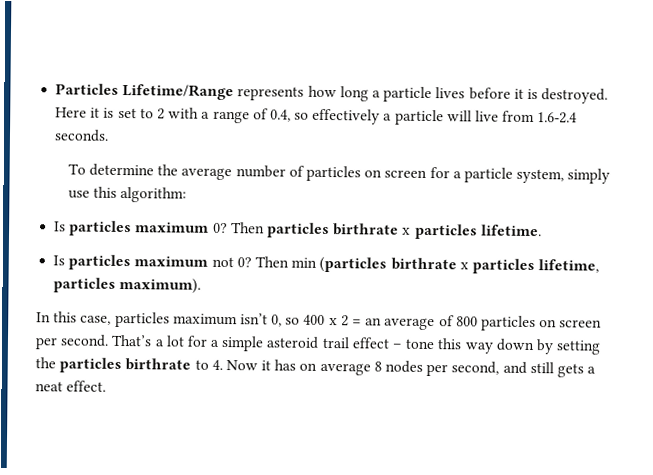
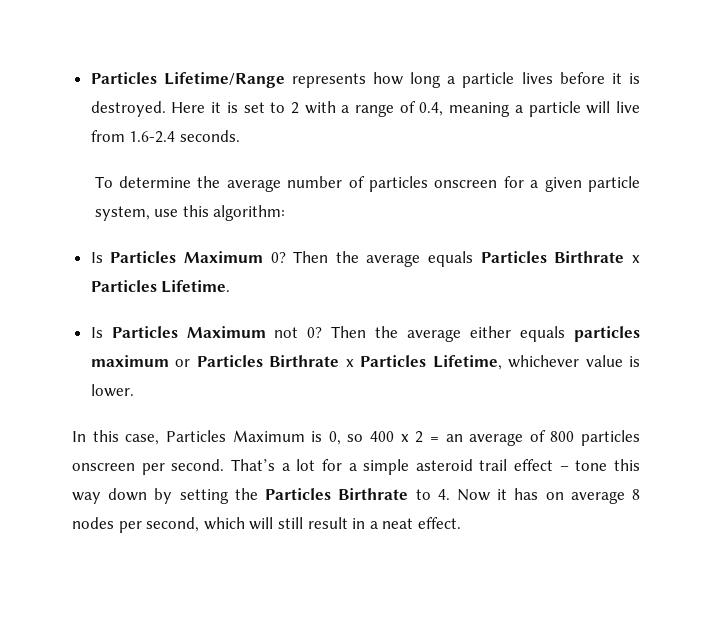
[294,108,381,125] so effectively -> [449,102,511,117] meaning
[364,167,462,179] on screen for a -> [434,176,582,192] onscreen for a given
[567,168,611,184] simply -> (150, 213) none
[69,220,542,240] [53,254,209,271] particles maximum 0? Then particles birthrate x particles lifetime. // Is particles maximum -> [110,251,640,267] [90,280,231,293] [90,326,266,338] Particles Maximum 0? Then the average equals Particles Birthrate x Particles Lifetime. // Is Particles Maximum
[291,256,600,275] [53,277,202,294] min (particles birthrate x particles lifetime, particles maximum). -> [375,326,640,342] [90,355,640,370] [90,384,134,397] the average either equals particles maximum or Particles Birthrate x Particles Lifetime, whichever value is lower.
[114,311,268,328] particles maximum isn’t -> [165,430,323,442] Particles Maximum is
[539,319,603,328] on screen -> [72,463,135,471] onscreen
[59,357,192,374] particles birthrate -> [265,488,409,500] Particles Birthrate
[502,361,584,378] and still gets -> [203,517,366,530] which will still result in

